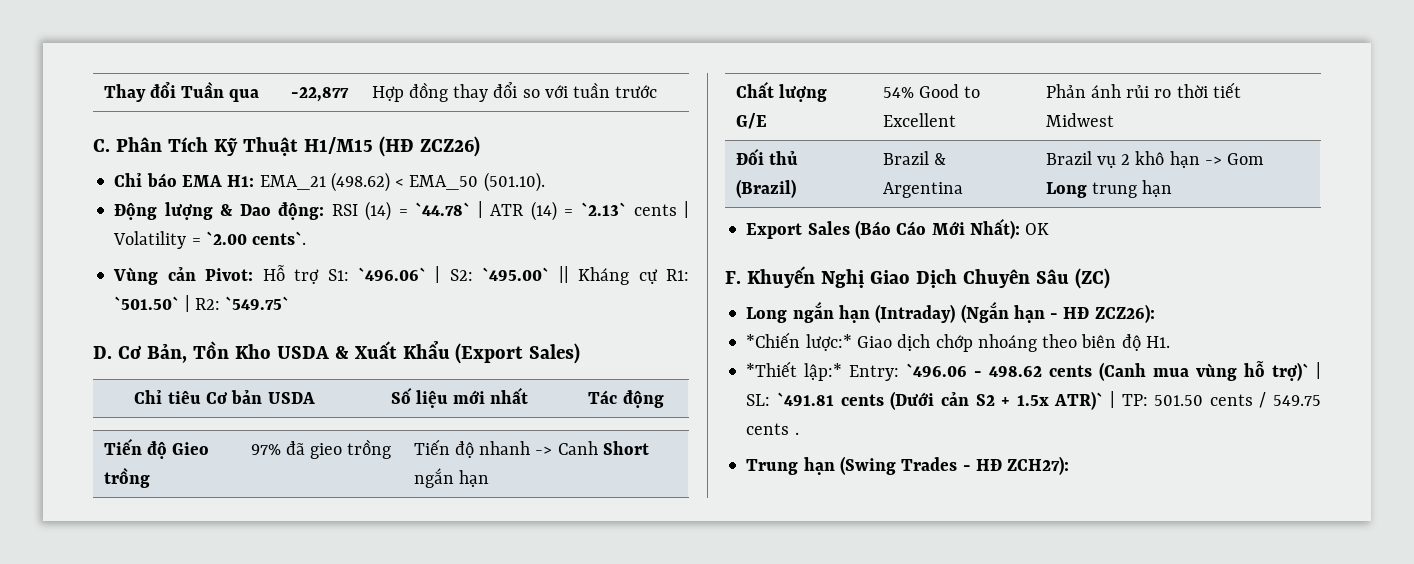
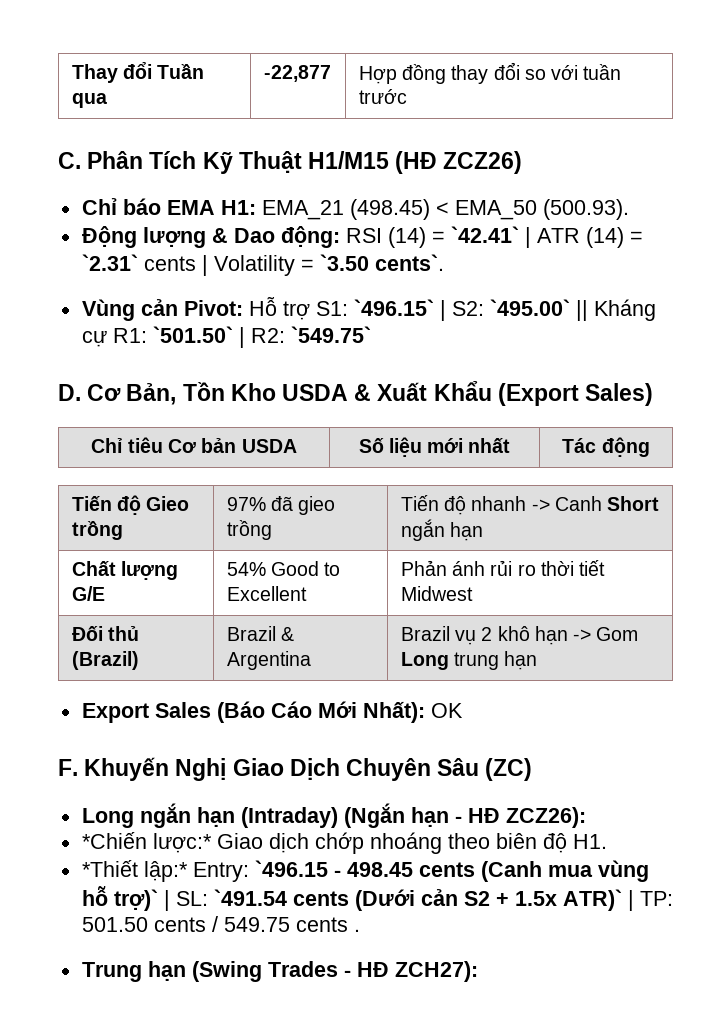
[330,172,390,192] (498.62) -> [349,199,430,220] (498.45)
[483,172,545,192] (501.10). -> [542,199,629,220] (500.93).
[415,202,471,216] `44.78` -> [450,226,519,243] `42.41`
[580,202,626,216] `2.13` -> [81,254,138,271] `2.31`
[205,231,247,245] `2.00 -> [319,254,369,271] `3.50
[358,267,427,281] `496.06` -> [353,299,434,316] `496.15`
[906,363,1043,377] `496.06 - 498.62 -> [254,860,413,877] `496.15 - 498.45
[777,392,835,406] `491.81 -> [213,889,287,906] `491.54

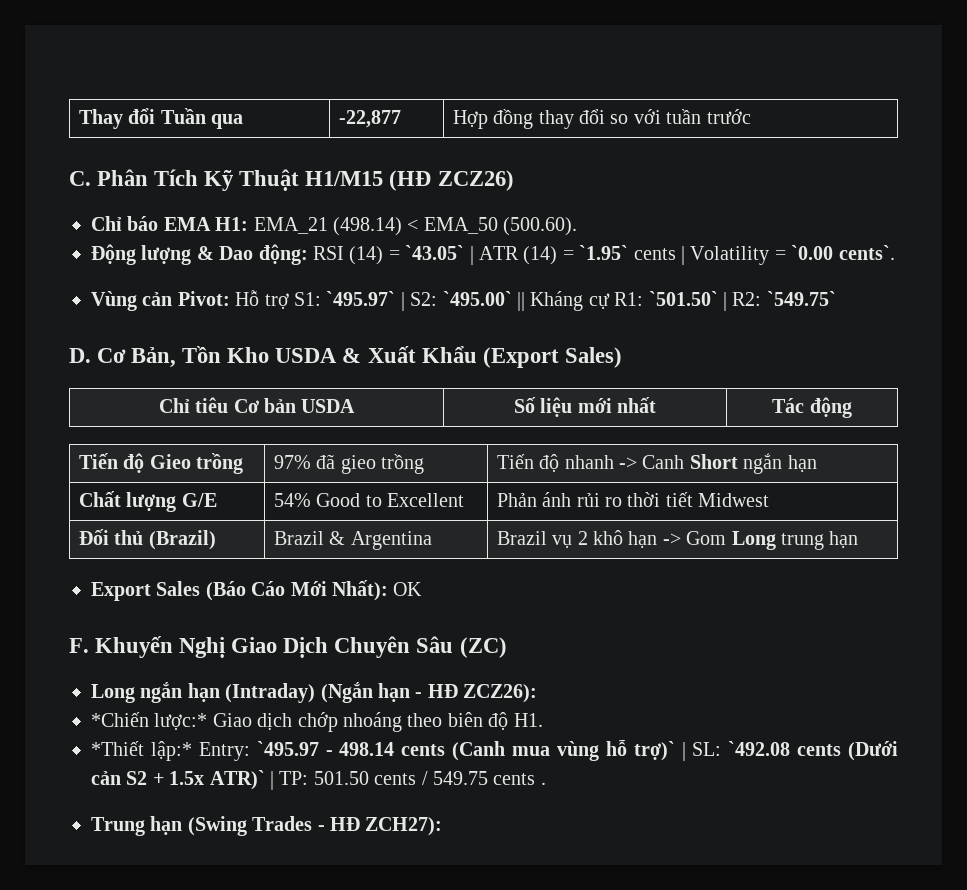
[349,199,430,220] (498.45) -> [333,217,402,236] (498.14)
[542,199,629,220] (500.93). -> [503,217,578,236] (500.60).
[450,226,519,243] `42.41` -> [405,245,465,260] `43.05`
[81,254,138,271] `2.31` -> [579,245,629,260] `1.95`
[319,254,369,271] `3.50 -> [791,245,834,260] `0.00
[353,299,434,316] `496.15` -> [326,291,396,306] `495.97`
[254,860,413,877] `496.15 - 498.45 -> [256,741,395,756] `495.97 - 498.14
[213,889,287,906] `491.54 -> [728,741,791,756] `492.08

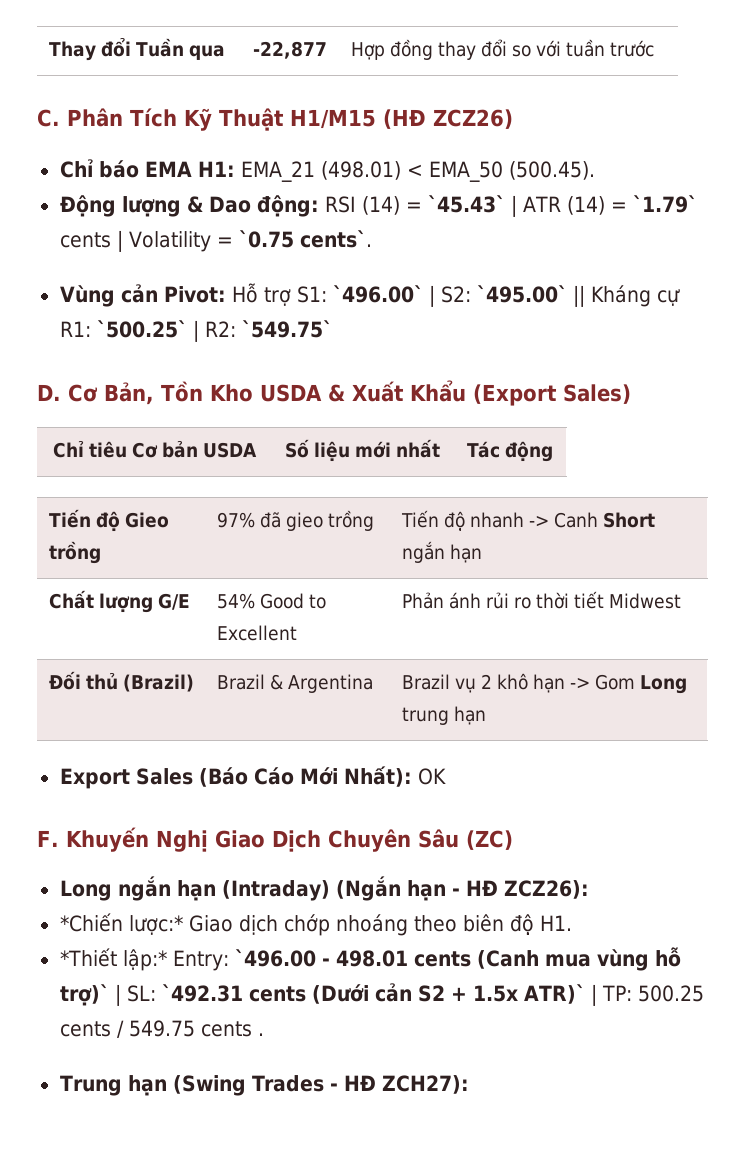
[333,217,402,236] (498.14) -> [320,161,401,180] (498.01)
[503,217,578,236] (500.60). -> [508,161,595,180] (500.45).
[405,245,465,260] `43.05` -> [427,195,505,213] `45.43`
[579,245,629,260] `1.95` -> [632,195,697,213] `1.79`
[791,245,834,260] `0.00 -> [238,230,294,248] `0.75
[326,291,396,306] `495.97` -> [332,285,423,303] `496.00`
[648,291,718,306] `501.50` -> [96,320,187,338] `500.25`
[256,741,395,756] `495.97 - 498.14 -> [234,949,408,967] `496.00 - 498.01
[728,741,791,756] `492.08 -> [161,984,243,1002] `492.31
[313,771,369,785] 501.50 -> [637,985,704,1002] 500.25

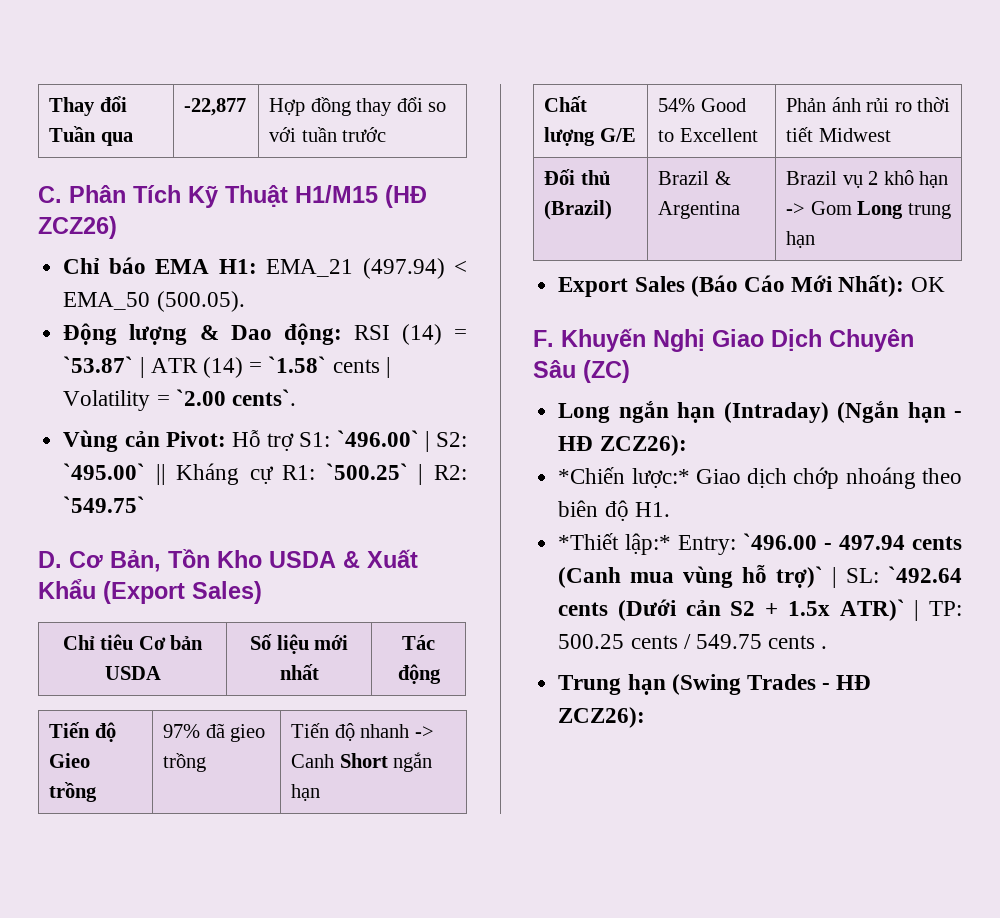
[320,161,401,180] (498.01) -> [362,258,445,279] (497.94)
[508,161,595,180] (500.45). -> [156,291,245,312] (500.05).
[427,195,505,213] `45.43` -> [63,356,134,373] `53.87`
[632,195,697,213] `1.79` -> [268,356,327,373] `1.58`
[238,230,294,248] `0.75 -> [175,389,226,406] `2.00
[335,950,408,967] 498.01 -> [839,535,906,550] 497.94
[161,984,243,1002] `492.31 -> [888,566,962,583] `492.64
[382,1075,470,1094] ZCH27): -> [558,707,646,728] ZCZ26):

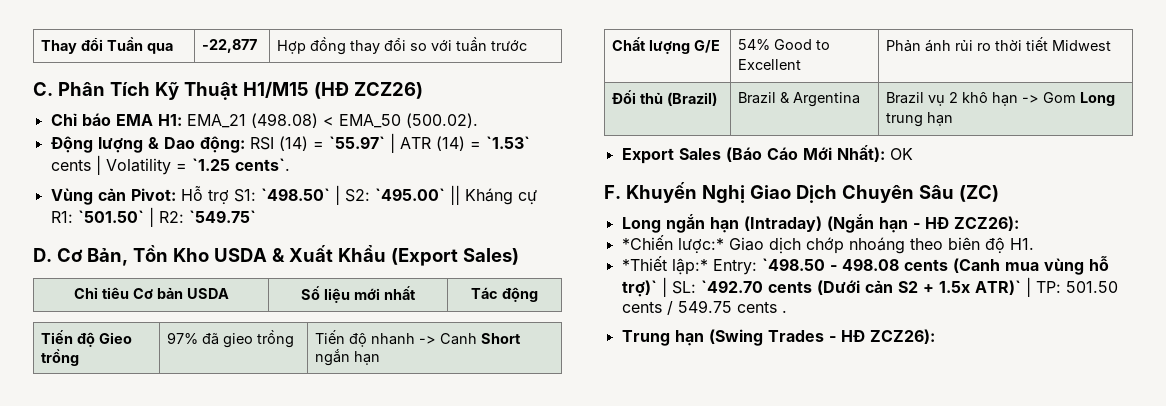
[362,258,445,279] (497.94) -> [250,113,318,128] (498.08)
[156,291,245,312] (500.05). -> [405,113,478,128] (500.02).
[63,356,134,373] `53.87` -> [328,136,385,149] `55.97`
[268,356,327,373] `1.58` -> [485,136,530,149] `1.53`
[175,389,226,406] `2.00 -> [191,158,230,171] `1.25
[336,430,419,447] `496.00` -> [260,188,330,201] `498.50`
[325,463,408,480] `500.25` -> [77,210,144,223] `501.50`
[743,533,906,550] `496.00 - 497.94 -> [761,258,899,271] `498.50 - 498.08
[888,566,962,583] `492.64 -> [700,280,763,293] `492.70
[558,634,625,649] 500.25 -> [1065,281,1118,293] 501.50

